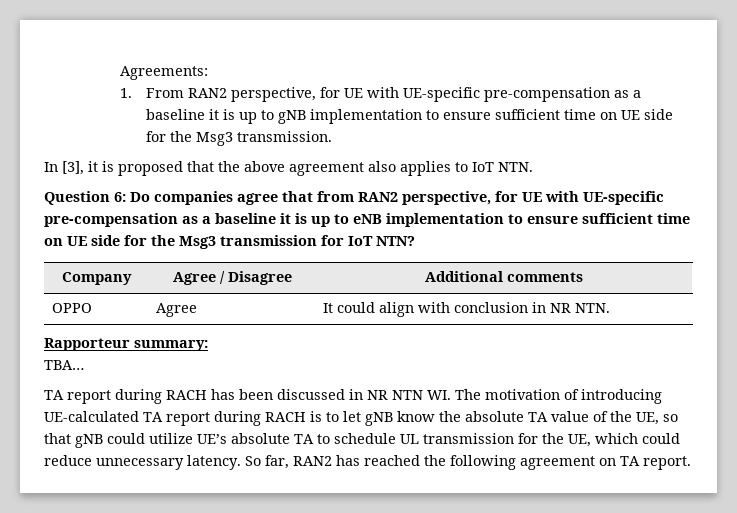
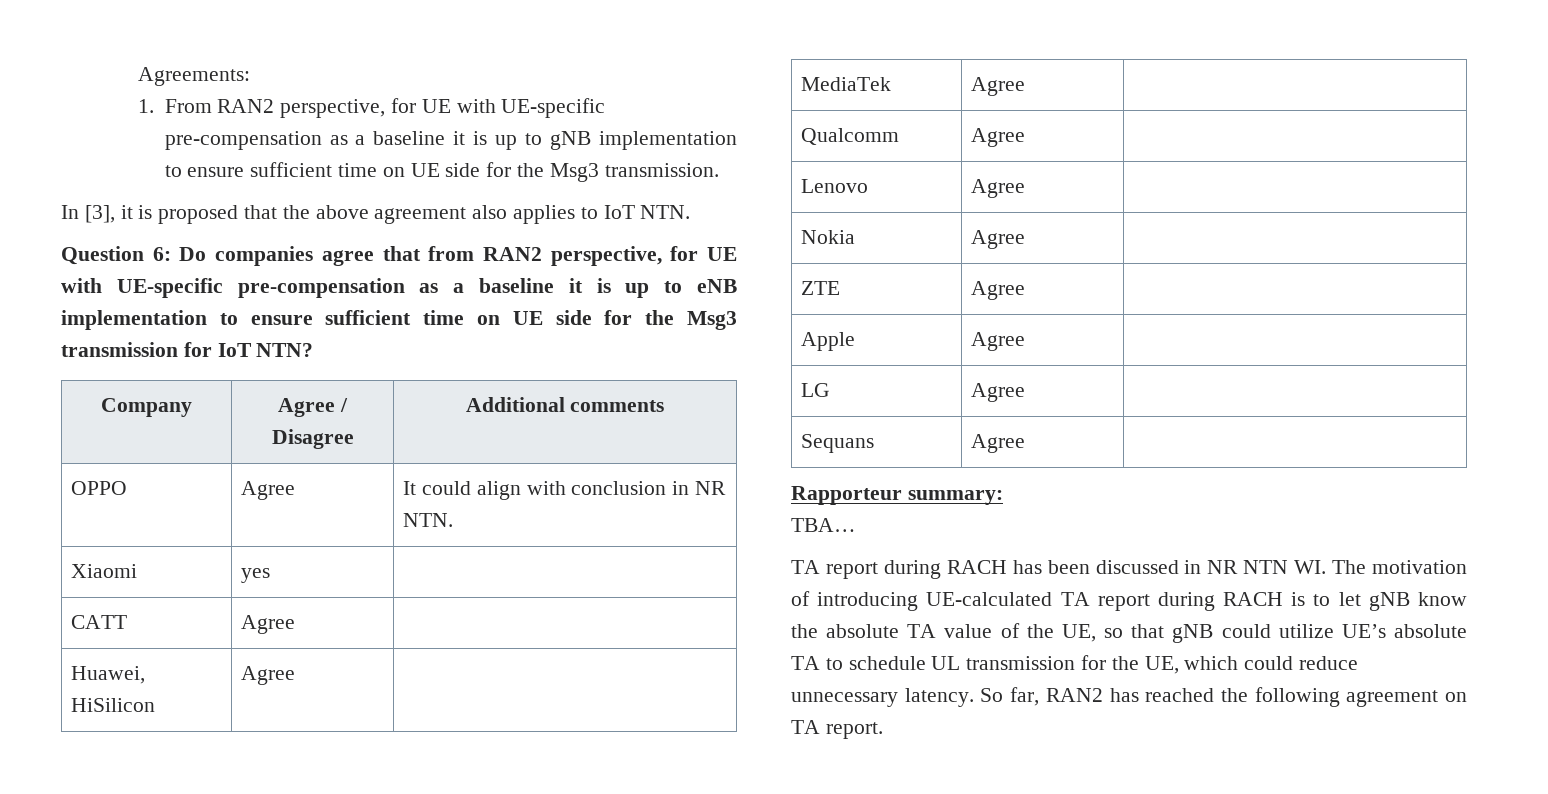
(611, 308) none -> [71,564,138,578] [241,568,271,583] [71,615,128,629] [241,615,296,634] [71,666,146,684] [71,698,156,712] [241,666,296,685] [801,77,892,91] [971,77,1026,96] [801,128,900,145] [971,128,1026,147] [801,179,869,193] [971,179,1026,198] [801,230,856,244] [971,230,1026,249] [801,281,841,295] [971,281,1026,300] [801,332,856,351] [971,332,1026,351] [801,383,831,397] [971,383,1026,402] [801,434,875,453] [971,434,1026,453] // Xiaomi | yes | // CATT | Agree | // Huawei, HiSilicon | Agree | // MediaTek | Agree | // Qualcomm | Agree | // Lenovo | Agree | // Nokia | Agree | // ZTE | Agree | // Apple | Agree | // LG | Agree | // Sequans | Agree |

